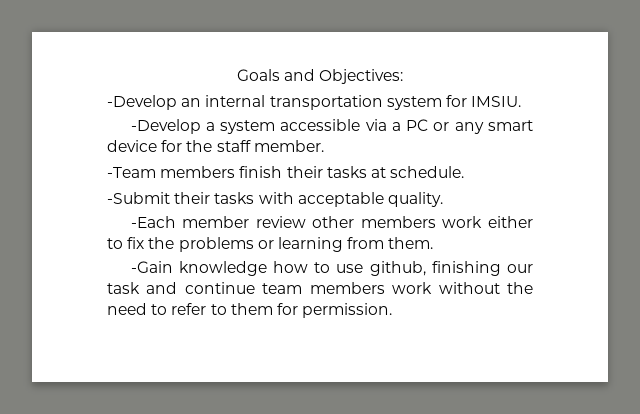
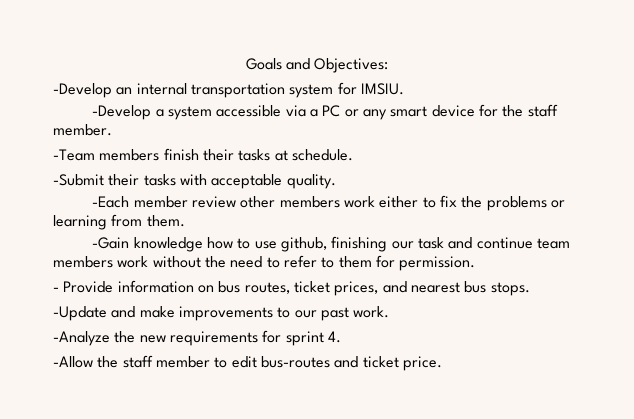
(393, 310) none -> [53,280,530,296] [53,306,390,321] [53,330,341,346] [53,355,442,371] // - Provide information on bus routes, ticket prices, and nearest bus stops. // -Update and make improvements to our past work. // -Analyze the new requirements for sprint 4. // -Allow the staff member to edit bus-routes and ticket price.

